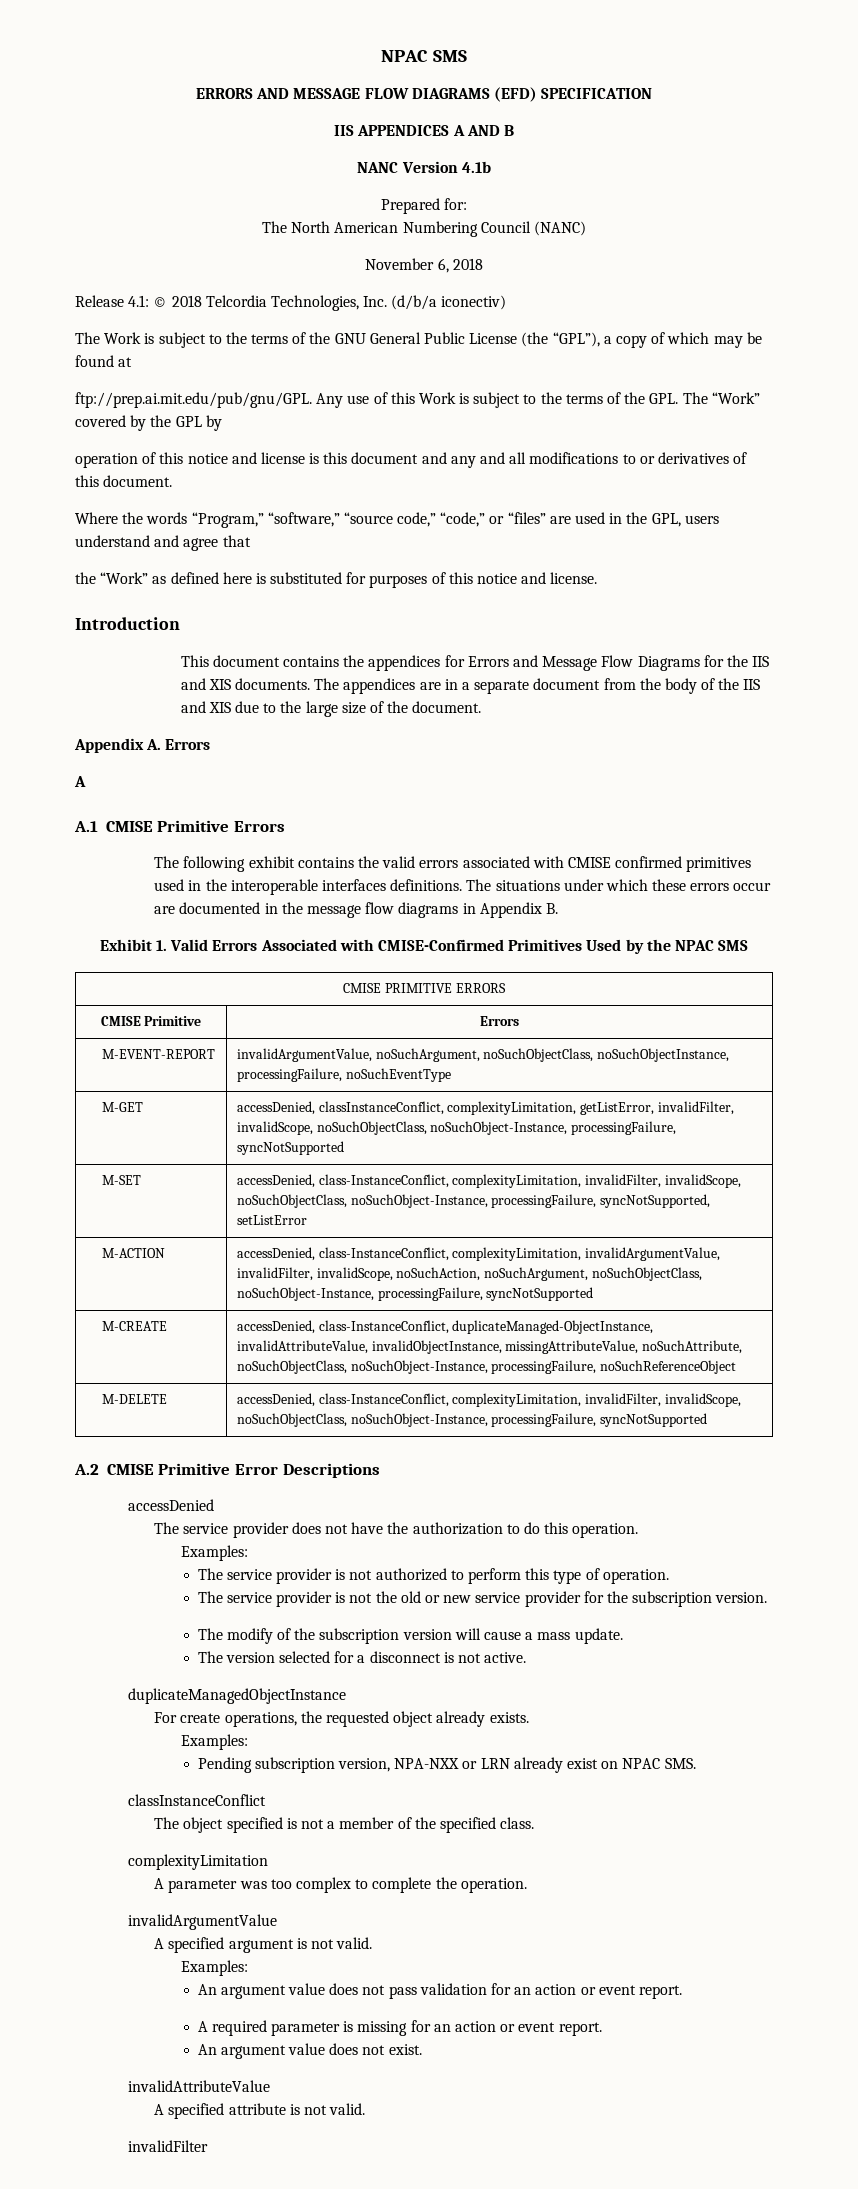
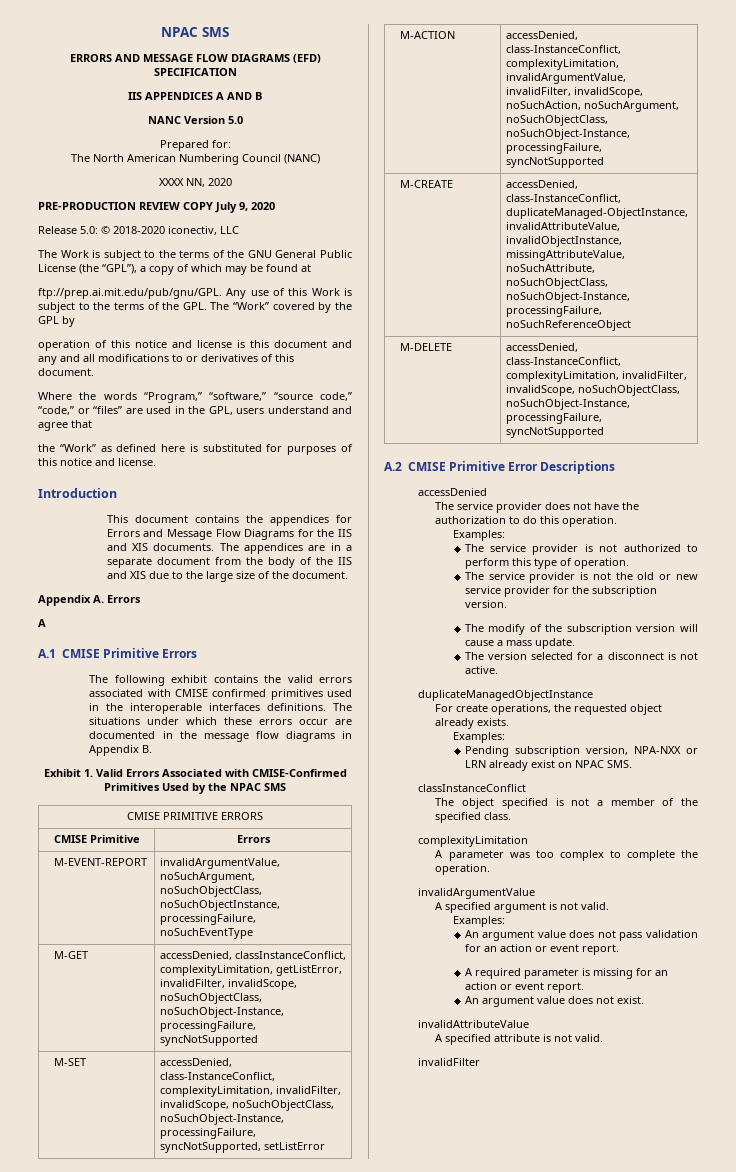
[461,161,491,173] 4.1b -> [227,116,243,124] 5.0
[365,258,483,273] [75,295,507,311] November 6, 2018 // Release 4.1: © 2018 Telcordia Technologies, Inc. (d/b/a iconectiv) -> [158,178,232,187] [38,202,275,213] [38,226,239,235] XXXX NN, 2020 // PRE-PRODUCTION REVIEW COPY July 9, 2020 // Release 5.0: © 2018-2020 iconectiv, LLC

